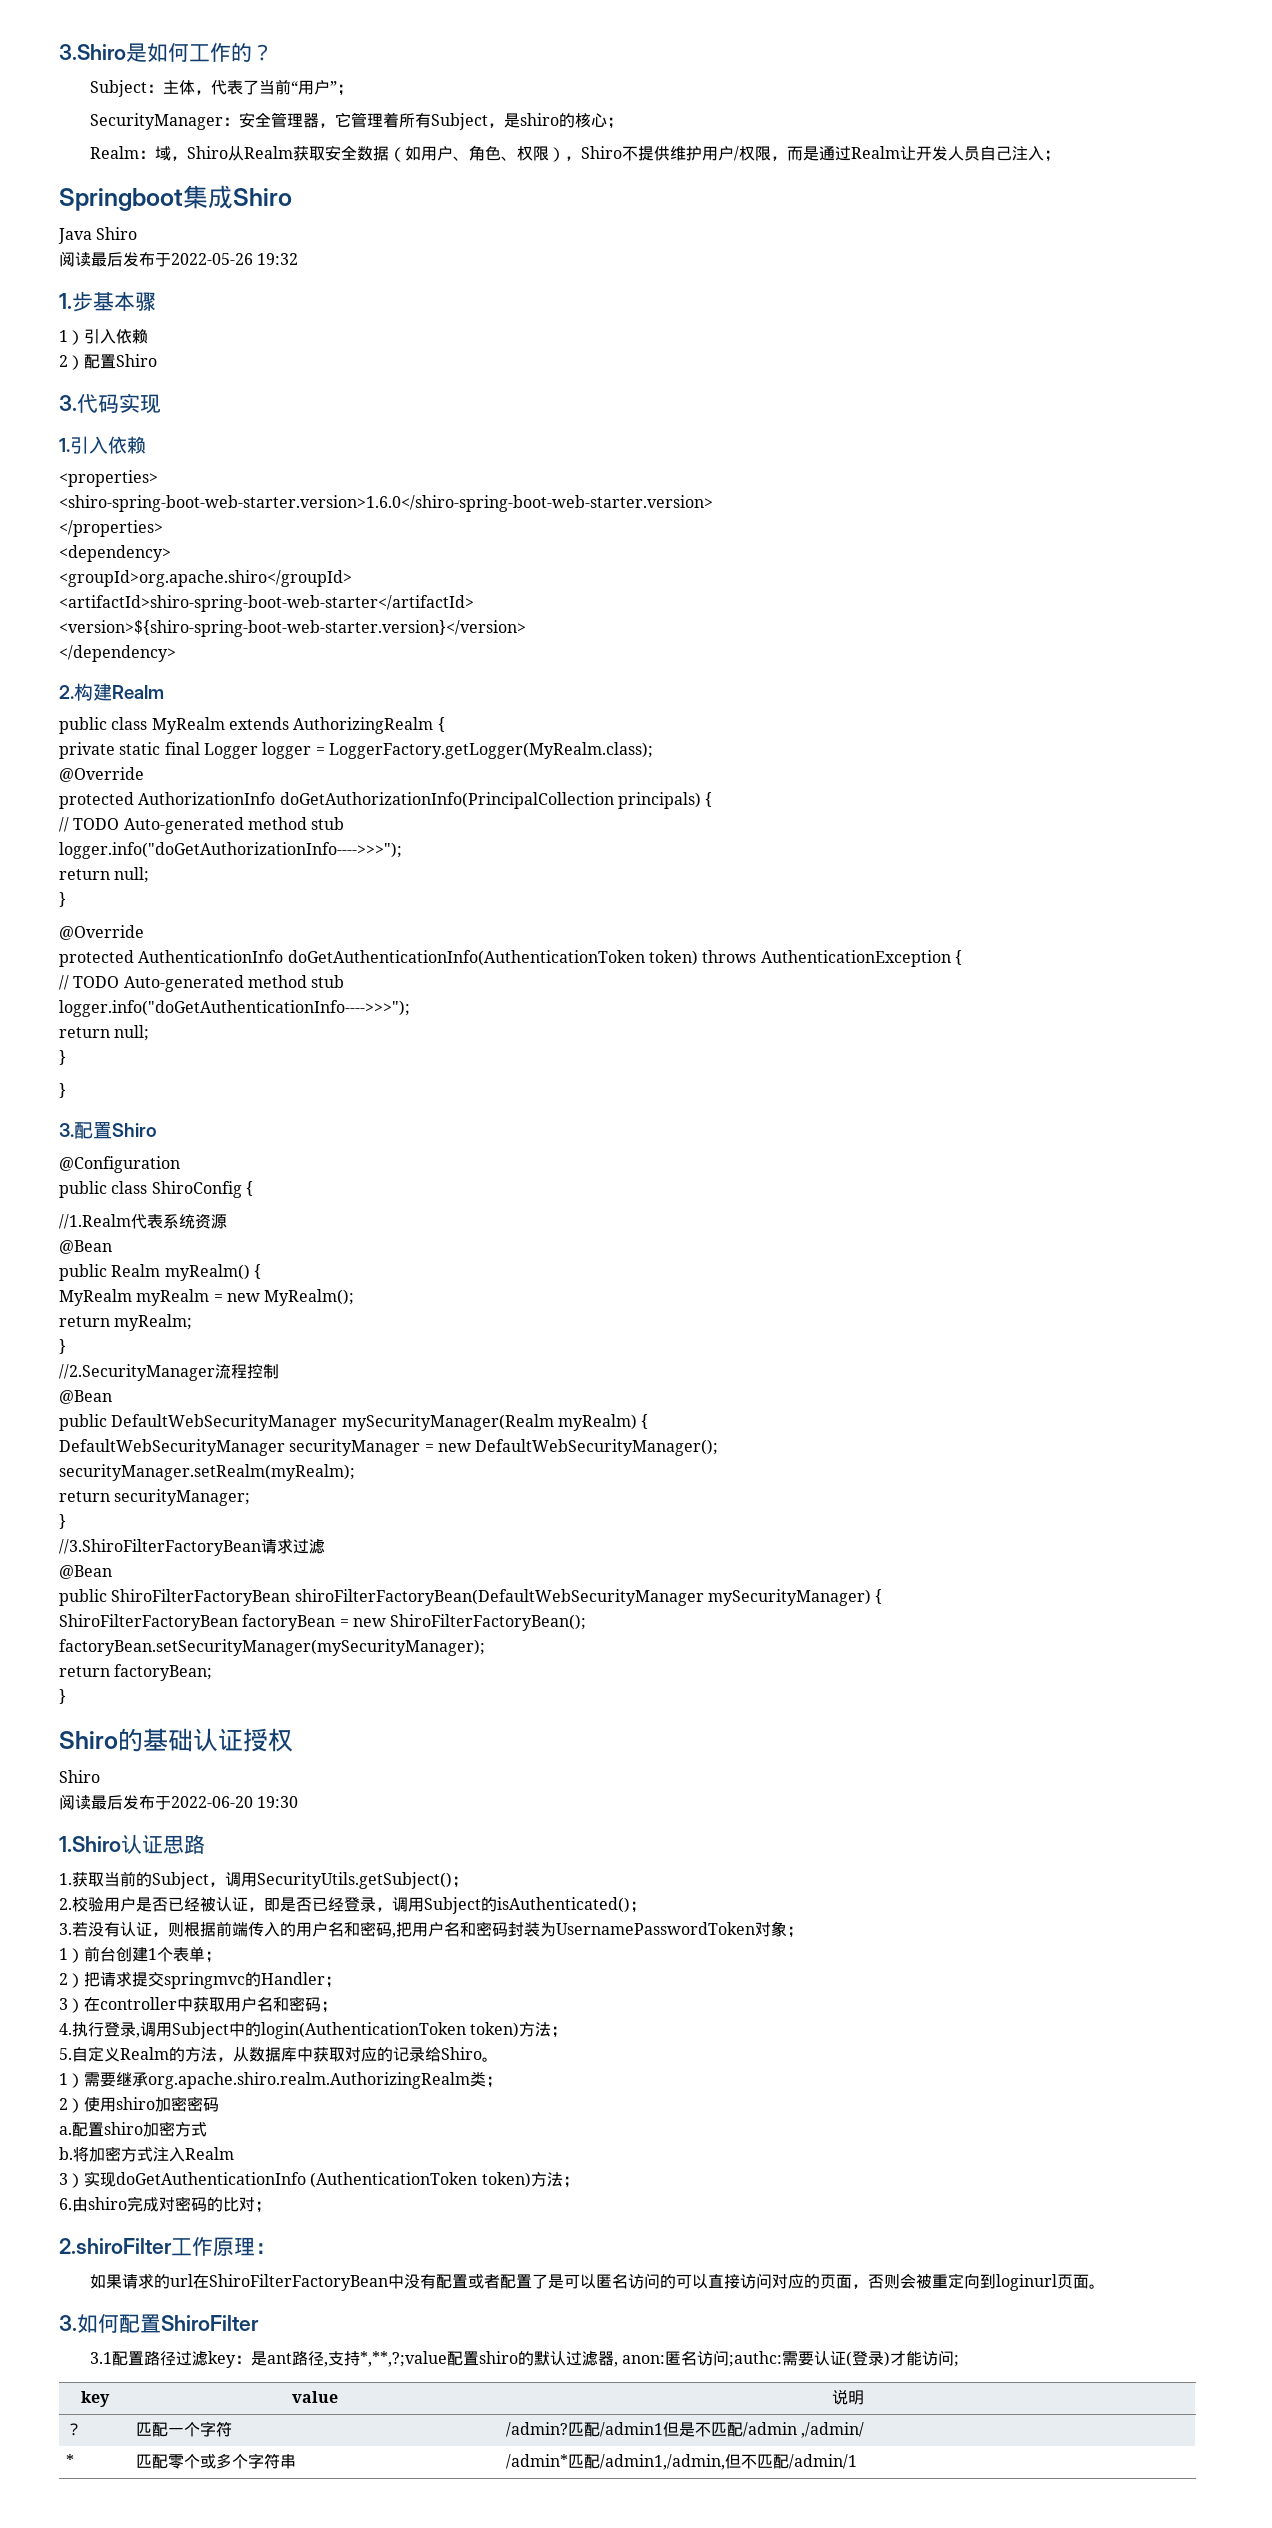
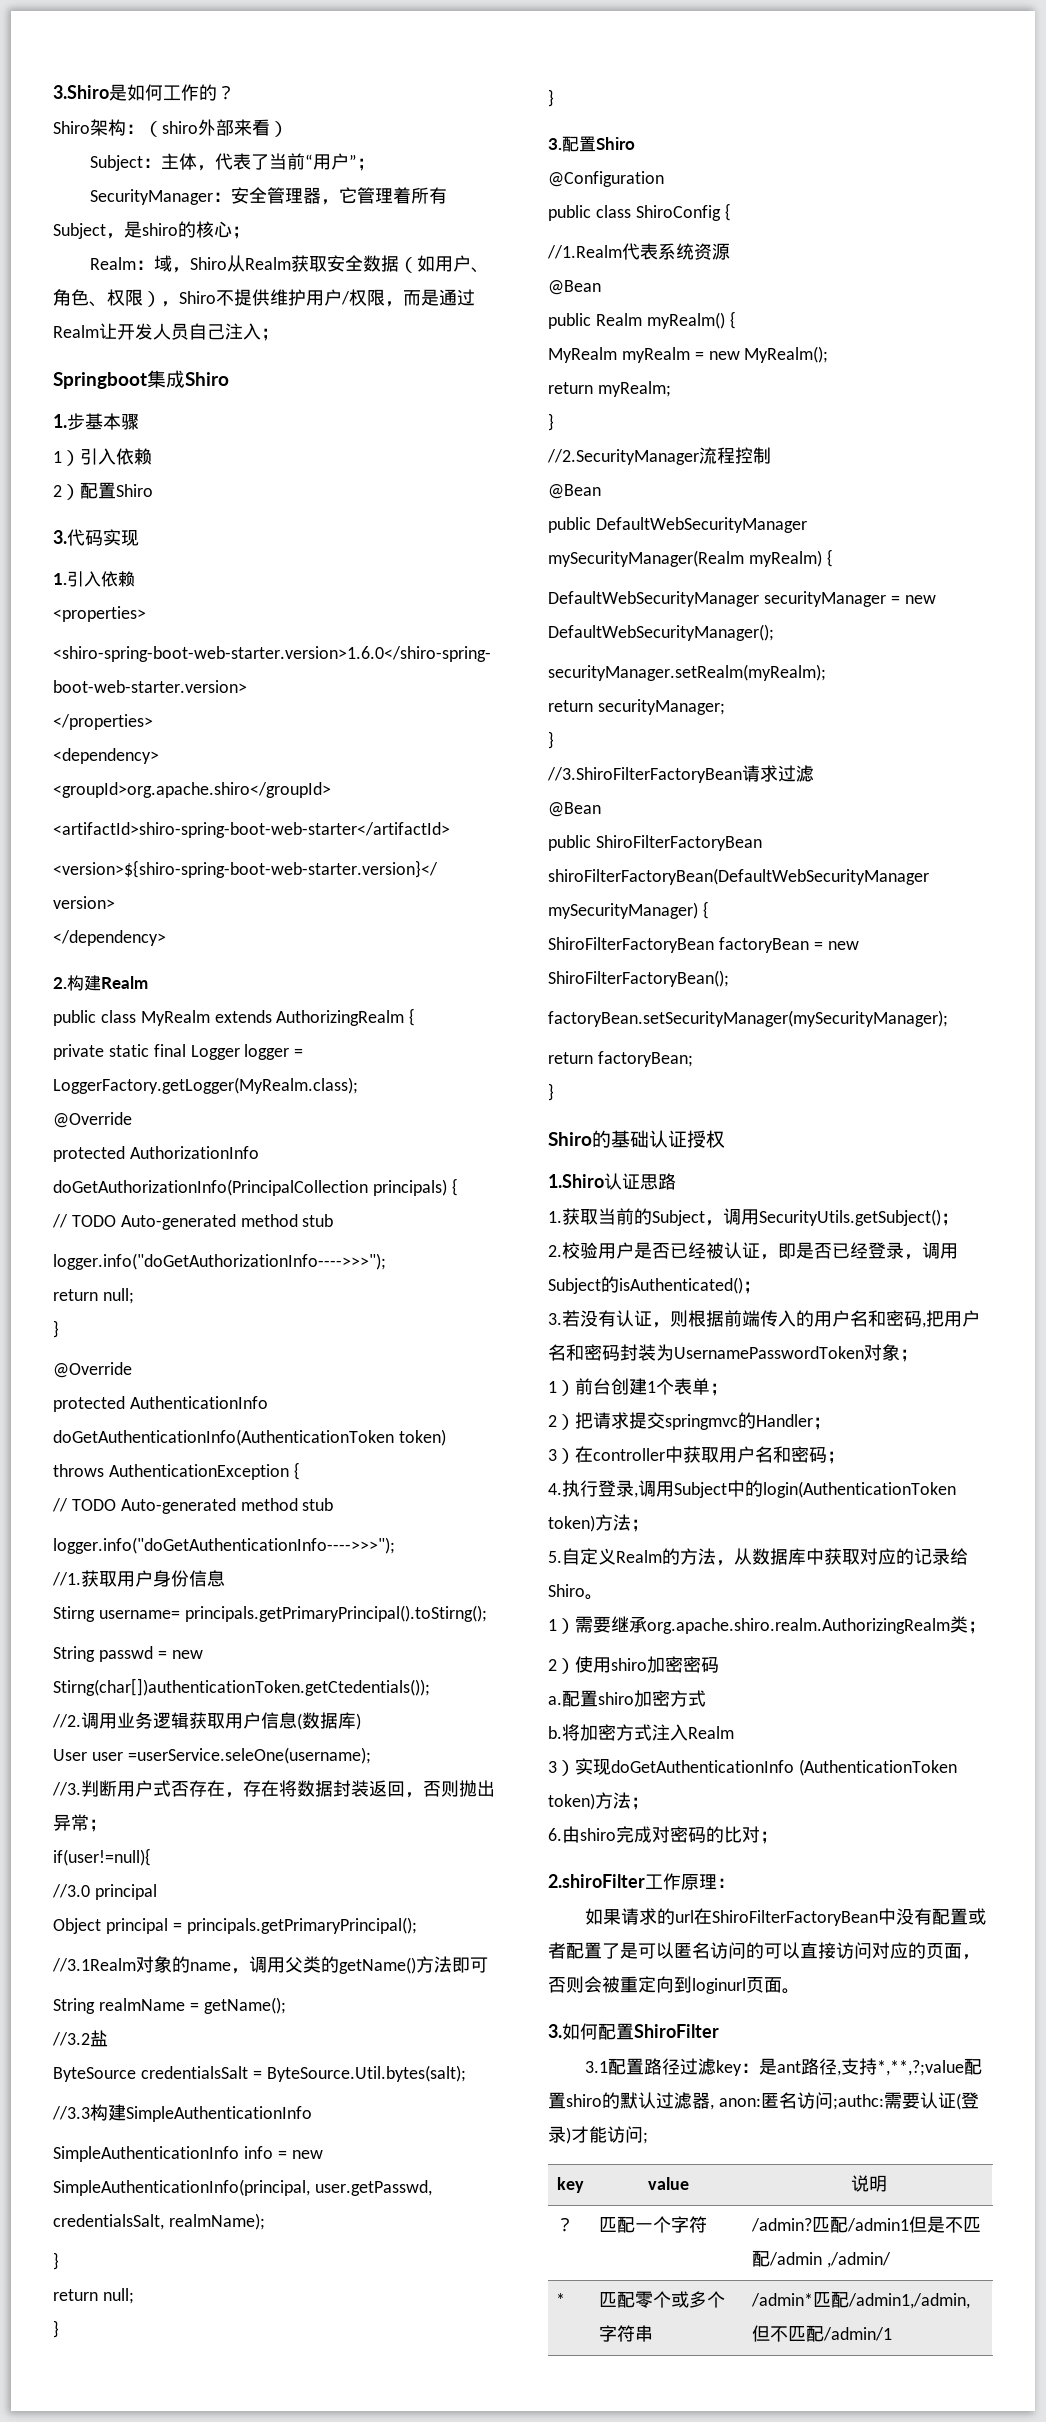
(273, 52) none -> [53,119,288,137] // Shiro架构：（shiro外部来看）
[58,227,138,244] [59,251,299,267] // Java Shiro // 阅读最后发布于2022-05-26 19:32 -> (229, 379) none
(410, 1008) none -> [52,1570,225,1587] [53,1605,487,1622] [53,1646,203,1662] [53,1678,430,1696] [52,1712,361,1730] [53,1747,371,1764] [52,1780,495,1798] [53,1814,107,1832] [53,1848,151,1866] [52,1884,157,1900] [53,1917,417,1934] [52,1956,488,1974] [53,1997,286,2014] [52,2030,108,2047] [53,2065,466,2082] [52,2104,312,2122] [53,2146,323,2162] [53,2179,432,2196] [53,2213,265,2230] [53,2252,59,2270] // //1.获取用户身份信息 // Stirng username= principals.getPrimaryPrincipal().toStirng(); // String passwd = new Stirng(char[])authenticationToken.getCtedentials()); // //2.调用业务逻辑获取用户信息(数据库) // User user =userService.seleOne(username); // //3.判断用户式否存在，存在将数据封装返回，否则抛出异常； // if(user!=null){ // //3.0 principal // Object principal = principals.getPrimaryPrincipal(); // //3.1Realm对象的name，调用父类的getName()方法即可 // String realmName = getName(); // //3.2盐 // ByteSource credentialsSalt = ByteSource.Util.bytes(salt); // //3.3构建SimpleAuthenticationInfo // SimpleAuthenticationInfo info = new SimpleAuthenticationInfo(principal, user.getPasswd, credentialsSalt, realmName); // }
[59,1770,100,1783] [59,1794,299,1810] // Shiro // 阅读最后发布于2022-06-20 19:30 -> (725, 1139) none

